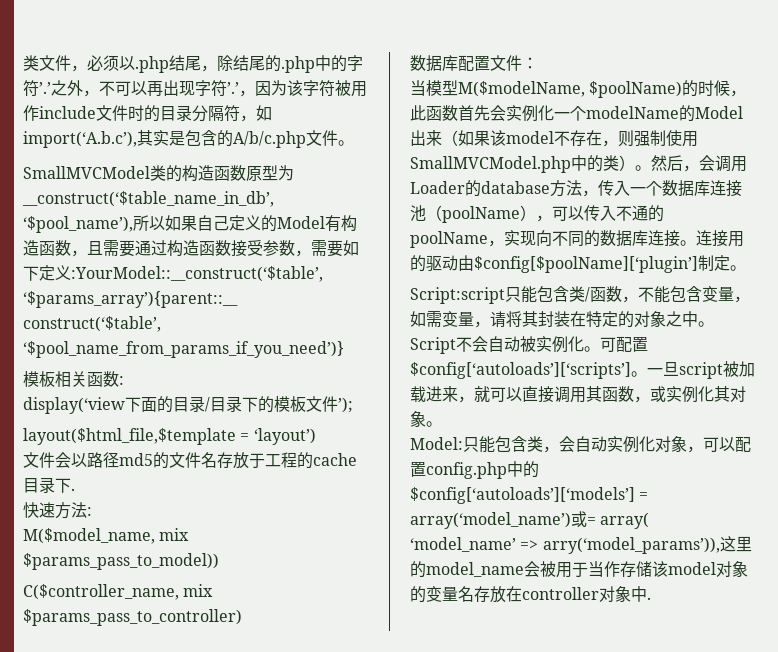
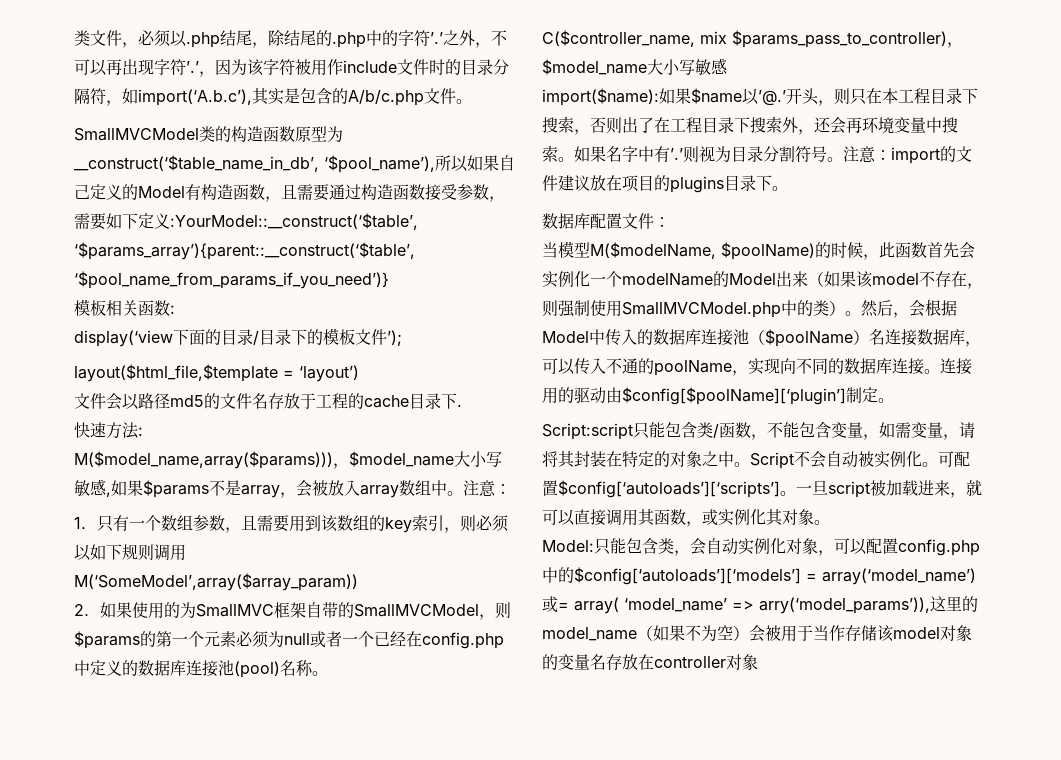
[23,528,190,544] [23,553,219,570] [23,584,214,600] [23,609,242,626] M($model_name, mix $params_pass_to_model)) // C($controller_name, mix $params_pass_to_controller) -> [74,451,502,469] [74,479,511,498] [74,514,509,533] [74,544,186,561] [74,573,358,591] [74,602,511,620] [74,631,504,649] [74,660,328,678] [542,30,963,48] [542,58,728,75] [542,88,978,106] [542,116,958,135] [542,145,972,164] [542,175,788,193] M($model_name,array($params)))，$model_name大小写敏感,如果$params不是array，会被放入array数组中。注意： // 1．只有一个数组参数，且需要用到该数组的key索引，则必须以如下规则调用 // M(‘SomeModel’,array($array_param)) // 2．如果使用的为SmallMVC框架自带的SmallMVCModel，则$params的第一个元素必须为null或者一个已经在config.php中定义的数据库连接池(pool)名称。 // C($controller_name, mix $params_pass_to_controller)，$model_name大小写敏感 // import($name):如果$name以’@.’开头，则只在本工程目录下搜索，否则出了在工程目录下搜索外，还会再环境变量中搜索。如果名字中有’.’则视为目录分割符号。注意：import的文件建议放在项目的plugins目录下。
[715,155,747,172] [410,180,742,197] [410,205,536,223] 调用Loader的database方法，传入一个数据库连接池（poolName） -> [925,299,957,316] [542,329,965,347] 根据Model中传入的数据库连接池（$poolName）名连接数据库
(524, 569) none -> [637,625,749,641] （如果不为空）
[631,586,651,602] 中. -> (758, 662) none

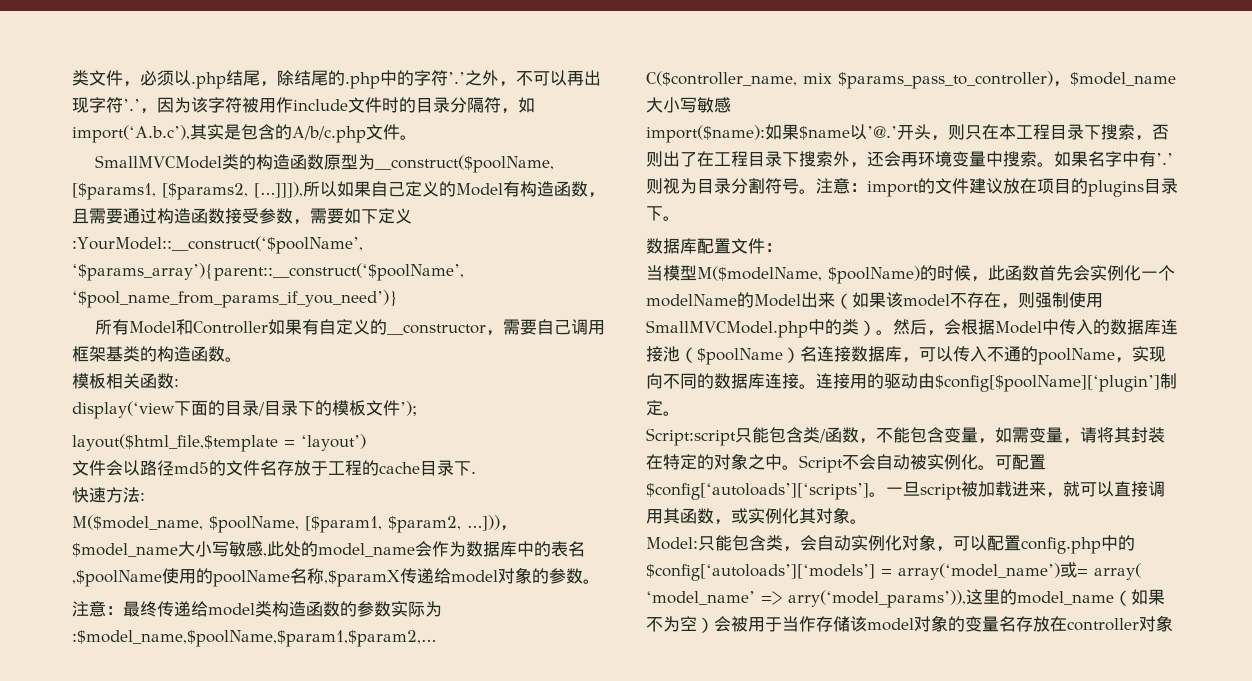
[74,155,435,173] __construct(‘$table_name_in_db’, ‘$pool_name’), -> [374,155,554,173] [72,182,303,200] __construct($poolName, [$params1, [$params2, […]]]),
[170,213,418,230] [74,242,415,260] :YourModel::__construct(‘$table’, ‘$params_array’){parent::__construct(‘$table’, -> [72,236,363,254] [72,263,464,281] :YourModel::__construct(‘$poolName’, ‘$params_array’){parent::__construct(‘$poolName’,
(389, 280) none -> [94,319,605,336] [72,346,242,362] // 所有Model和Controller如果有自定义的__constructor，需要自己调用框架基类的构造函数。
[74,451,333,469] M($model_name,array($params))) -> [72,515,500,533] M($model_name, $poolName, [$param1, $param2, …]))
[111,480,511,498] [74,514,509,533] [74,544,186,561] [74,573,358,591] [74,602,511,620] [74,631,504,649] [74,660,328,678] 如果$params不是array，会被放入array数组中。注意： // 1．只有一个数组参数，且需要用到该数组的key索引，则必须以如下规则调用 // M(‘SomeModel’,array($array_param)) // 2．如果使用的为SmallMVC框架自带的SmallMVCModel，则$params的第一个元素必须为null或者一个已经在config.php中定义的数据库连接池(pool)名称。 -> [267,541,585,557] [72,567,600,587] [72,601,442,617] [72,630,436,647] 此处的model_name会作为数据库中的表名,$poolName使用的poolName名称,$paramX传递给model对象的参数。 // 注意：最终传递给model类构造函数的参数实际为:$model_name,$poolName,$param1,$param2,…

